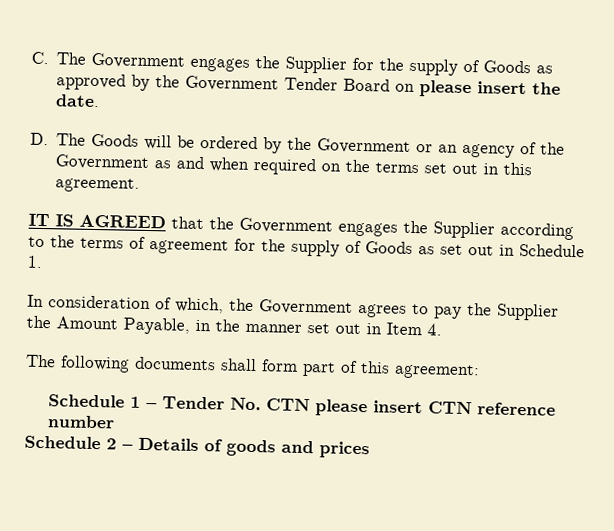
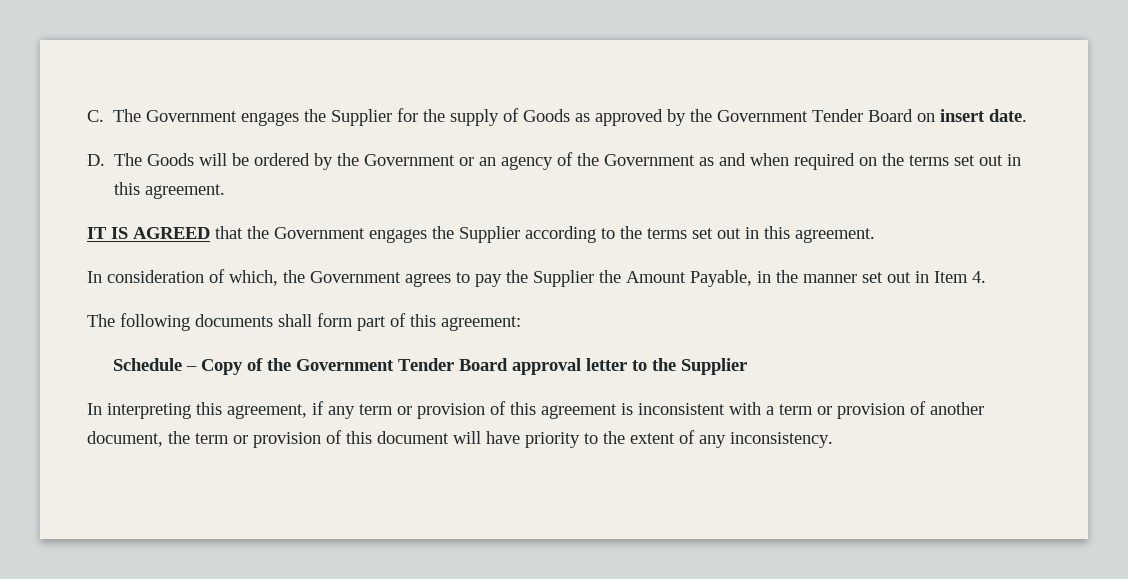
[419,80,562,98] please insert the -> [940,109,986,122] insert
[129,236,585,258] [27,255,43,269] of agreement for the supply of Goods as set out in Schedule 1. -> [692,226,875,243] set out in this agreement.
[129,396,556,417] [46,415,115,429] [24,435,370,459] 1 – Tender No. CTN please insert CTN reference number // Schedule 2 – Details of goods and prices -> [185,358,747,375] [87,401,984,419] [87,430,833,448] – Copy of the Government Tender Board approval letter to the Supplier // In interpreting this agreement, if any term or provision of this agreement is inconsistent with a term or provision of another document, the term or provision of this document will have priority to the extent of any inconsistency.

